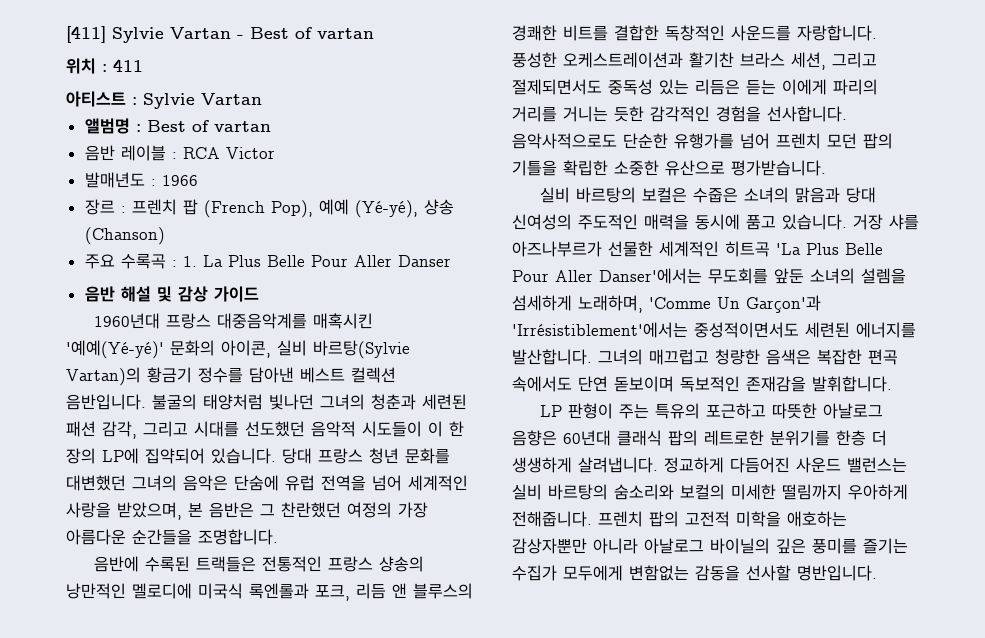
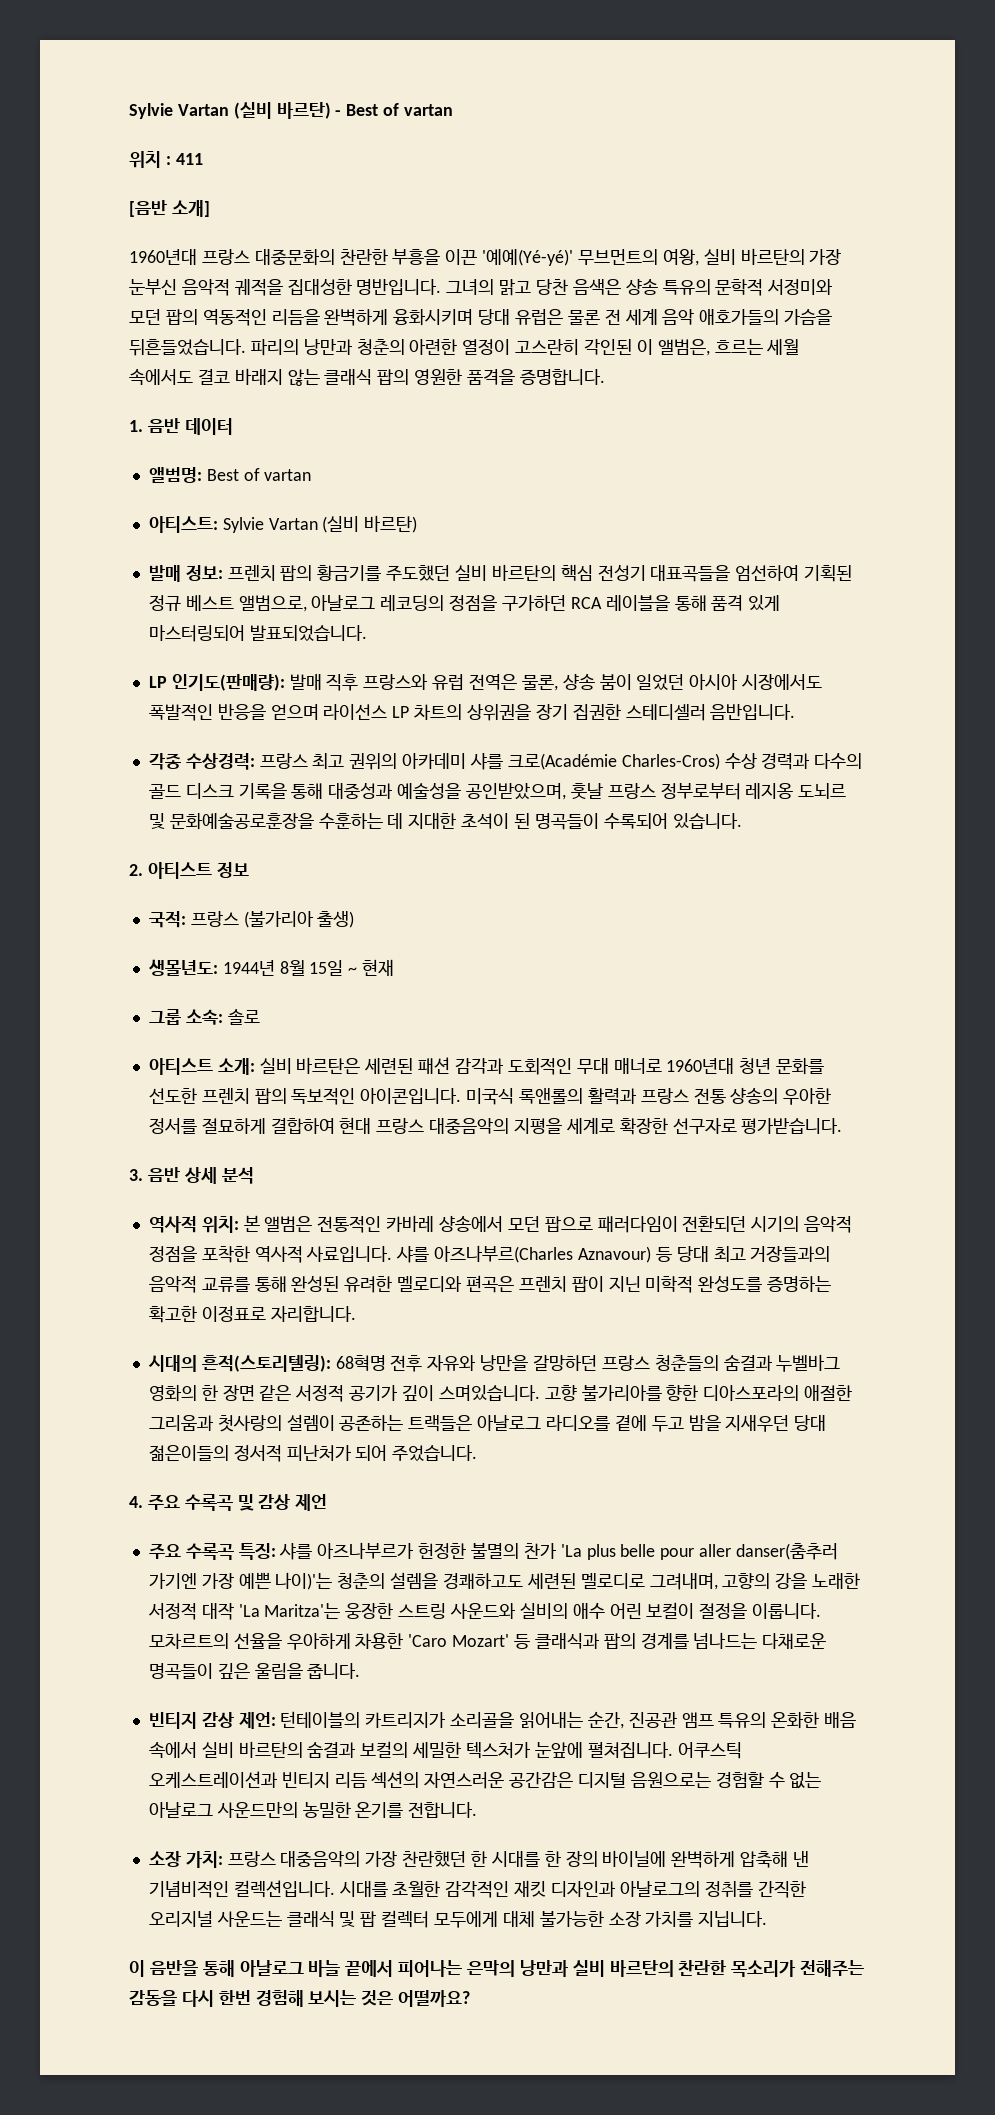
[66,26,231,43] [411] Sylvie Vartan -> [129,102,331,119] Sylvie Vartan (실비 바르탄)
[66,91,262,109] [84,118,271,134] [84,145,275,161] [84,172,198,188] [84,199,454,218] [84,227,165,245] [84,253,451,269] [84,286,259,302] [94,313,374,329] [66,340,410,359] [66,367,396,386] [66,394,467,410] [66,421,464,439] [66,448,450,464] [66,475,468,491] [66,502,428,520] [66,529,278,545] [94,556,425,572] [66,583,473,601] [512,25,877,41] [512,52,877,70] [512,79,878,95] [512,106,847,122] [512,133,893,149] [512,160,826,176] [540,187,877,203] [512,214,919,230] [512,241,883,257] [512,268,906,284] [512,295,821,313] [512,322,916,338] [512,349,898,365] [512,376,892,392] [540,403,884,419] [512,430,887,446] [512,457,907,473] [512,484,908,500] [512,511,847,527] [512,538,908,554] [512,565,877,581] 아티스트 : Sylvie Vartan // 앨범명 : Best of vartan // 음반 레이블 : RCA Victor // 발매년도 : 1966 // 장르 : 프렌치 팝 (French Pop), 예예 (Yé-yé), 샹송 (Chanson) // 주요 수록곡 : 1. La Plus Belle Pour Aller Danser // 음반 해설 및 감상 가이드 // 1960년대 프랑스 대중음악계를 매혹시킨 '예예(Yé-yé)' 문화의 아이콘, 실비 바르탕(Sylvie Vartan)의 황금기 정수를 담아낸 베스트 컬렉션 음반입니다. 불굴의 태양처럼 빛나던 그녀의 청춘과 세련된 패션 감각, 그리고 시대를 선도했던 음악적 시도들이 이 한 장의 LP에 집약되어 있습니다. 당대 프랑스 청년 문화를 대변했던 그녀의 음악은 단숨에 유럽 전역을 넘어 세계적인 사랑을 받았으며, 본 음반은 그 찬란했던 여정의 가장 아름다운 순간들을 조명합니다. // 음반에 수록된 트랙들은 전통적인 프랑스 샹송의 낭만적인 멜로디에 미국식 록엔롤과 포크, 리듬 앤 블루스의 경쾌한 비트를 결합한 독창적인 사운드를 자랑합니다. 풍성한 오케스트레이션과 활기찬 브라스 세션, 그리고 절제되면서도 중독성 있는 리듬은 듣는 이에게 파리의 거리를 거니는 듯한 감각적인 경험을 선사합니다. 음악사적으로도 단순한 유행가를 넘어 프렌치 모던 팝의 기틀을 확립한 소중한 유산으로 평가받습니다. // 실비 바르탕의 보컬은 수줍은 소녀의 맑음과 당대 신여성의 주도적인 매력을 동시에 품고 있습니다. 거장 샤를 아즈나부르가 선물한 세계적인 히트곡 'La Plus Belle Pour Aller Danser'에서는 무도회를 앞둔 소녀의 설렘을 섬세하게 노래하며, 'Comme Un Garçon'과 'Irrésistiblement'에서는 중성적이면서도 세련된 에너지를 발산합니다. 그녀의 매끄럽고 청량한 음색은 복잡한 편곡 속에서도 단연 돋보이며 독보적인 존재감을 발휘합니다. // LP 판형이 주는 특유의 포근하고 따뜻한 아날로그 음향은 60년대 클래식 팝의 레트로한 분위기를 한층 더 생생하게 살려냅니다. 정교하게 다듬어진 사운드 밸런스는 실비 바르탕의 숨소리와 보컬의 미세한 떨림까지 우아하게 전해줍니다. 프렌치 팝의 고전적 미학을 애호하는 감상자뿐만 아니라 아날로그 바이닐의 깊은 풍미를 즐기는 수집가 모두에게 변함없는 감동을 선사할 명반입니다. -> [129,200,210,217] [129,248,842,266] [129,278,834,296] [129,308,833,326] [129,339,800,356] [129,368,605,386] [129,418,233,435] [148,467,312,483] [148,515,418,533] [148,564,853,582] [148,595,781,612] [148,625,367,642] [148,673,823,691] [148,704,796,721] [148,753,863,770] [148,783,847,800] [148,812,742,830] [129,862,249,879] [148,911,355,928] [147,959,395,976] [148,1009,260,1025] [148,1057,825,1075] [148,1087,832,1105] [148,1117,843,1135] [129,1167,254,1184] [148,1215,853,1233] [148,1245,831,1263] [148,1275,832,1293] [148,1306,356,1323] [147,1354,841,1372] [148,1384,853,1402] [148,1414,827,1432] [148,1445,478,1462] [129,1494,328,1511] [148,1542,838,1560] [148,1572,861,1590] [147,1602,822,1620] [148,1632,827,1650] [148,1663,361,1680] [148,1711,857,1729] [148,1741,742,1759] [148,1771,822,1789] [148,1802,478,1818] [148,1850,809,1868] [148,1880,806,1898] [148,1910,768,1928] [129,1960,865,1977] [129,1990,471,2007] [음반 소개] // 1960년대 프랑스 대중문화의 찬란한 부흥을 이끈 '예예(Yé-yé)' 무브먼트의 여왕, 실비 바르탄의 가장 눈부신 음악적 궤적을 집대성한 명반입니다. 그녀의 맑고 당찬 음색은 샹송 특유의 문학적 서정미와 모던 팝의 역동적인 리듬을 완벽하게 융화시키며 당대 유럽은 물론 전 세계 음악 애호가들의 가슴을 뒤흔들었습니다. 파리의 낭만과 청춘의 아련한 열정이 고스란히 각인된 이 앨범은, 흐르는 세월 속에서도 결코 바래지 않는 클래식 팝의 영원한 품격을 증명합니다. // 1. 음반 데이터 // 앨범명: Best of vartan // 아티스트: Sylvie Vartan (실비 바르탄) // 발매 정보: 프렌치 팝의 황금기를 주도했던 실비 바르탄의 핵심 전성기 대표곡들을 엄선하여 기획된 정규 베스트 앨범으로, 아날로그 레코딩의 정점을 구가하던 RCA 레이블을 통해 품격 있게 마스터링되어 발표되었습니다. // LP 인기도(판매량): 발매 직후 프랑스와 유럽 전역은 물론, 샹송 붐이 일었던 아시아 시장에서도 폭발적인 반응을 얻으며 라이선스 LP 차트의 상위권을 장기 집권한 스테디셀러 음반입니다. // 각종 수상경력: 프랑스 최고 권위의 아카데미 샤를 크로(Académie Charles-Cros) 수상 경력과 다수의 골드 디스크 기록을 통해 대중성과 예술성을 공인받았으며, 훗날 프랑스 정부로부터 레지옹 도뇌르 및 문화예술공로훈장을 수훈하는 데 지대한 초석이 된 명곡들이 수록되어 있습니다. // 2. 아티스트 정보 // 국적: 프랑스 (불가리아 출생) // 생몰년도: 1944년 8월 15일 ~ 현재 // 그룹 소속: 솔로 // 아티스트 소개: 실비 바르탄은 세련된 패션 감각과 도회적인 무대 매너로 1960년대 청년 문화를 선도한 프렌치 팝의 독보적인 아이콘입니다. 미국식 록앤롤의 활력과 프랑스 전통 샹송의 우아한 정서를 절묘하게 결합하여 현대 프랑스 대중음악의 지평을 세계로 확장한 선구자로 평가받습니다. // 3. 음반 상세 분석 // 역사적 위치: 본 앨범은 전통적인 카바레 샹송에서 모던 팝으로 패러다임이 전환되던 시기의 음악적 정점을 포착한 역사적 사료입니다. 샤를 아즈나부르(Charles Aznavour) 등 당대 최고 거장들과의 음악적 교류를 통해 완성된 유려한 멜로디와 편곡은 프렌치 팝이 지닌 미학적 완성도를 증명하는 확고한 이정표로 자리합니다. // 시대의 흔적(스토리텔링): 68혁명 전후 자유와 낭만을 갈망하던 프랑스 청춘들의 숨결과 누벨바그 영화의 한 장면 같은 서정적 공기가 깊이 스며있습니다. 고향 불가리아를 향한 디아스포라의 애절한 그리움과 첫사랑의 설렘이 공존하는 트랙들은 아날로그 라디오를 곁에 두고 밤을 지새우던 당대 젊은이들의 정서적 피난처가 되어 주었습니다. // 4. 주요 수록곡 및 감상 제언 // 주요 수록곡 특징: 샤를 아즈나부르가 헌정한 불멸의 찬가 'La plus belle pour aller danser(춤추러 가기엔 가장 예쁜 나이)'는 청춘의 설렘을 경쾌하고도 세련된 멜로디로 그려내며, 고향의 강을 노래한 서정적 대작 'La Maritza'는 웅장한 스트링 사운드와 실비의 애수 어린 보컬이 절정을 이룹니다. 모차르트의 선율을 우아하게 차용한 'Caro Mozart' 등 클래식과 팝의 경계를 넘나드는 다채로운 명곡들이 깊은 울림을 줍니다. // 빈티지 감상 제언: 턴테이블의 카트리지가 소리골을 읽어내는 순간, 진공관 앰프 특유의 온화한 배음 속에서 실비 바르탄의 숨결과 보컬의 세밀한 텍스처가 눈앞에 펼쳐집니다. 어쿠스틱 오케스트레이션과 빈티지 리듬 섹션의 자연스러운 공간감은 디지털 음원으로는 경험할 수 없는 아날로그 사운드만의 농밀한 온기를 전합니다. // 소장 가치: 프랑스 대중음악의 가장 찬란했던 한 시대를 한 장의 바이닐에 완벽하게 압축해 낸 기념비적인 컬렉션입니다. 시대를 초월한 감각적인 재킷 디자인과 아날로그의 정취를 간직한 오리지널 사운드는 클래식 및 팝 컬렉터 모두에게 대체 불가능한 소장 가치를 지닙니다. // 이 음반을 통해 아날로그 바늘 끝에서 피어나는 은막의 낭만과 실비 바르탄의 찬란한 목소리가 전해주는 감동을 다시 한번 경험해 보시는 것은 어떨까요?

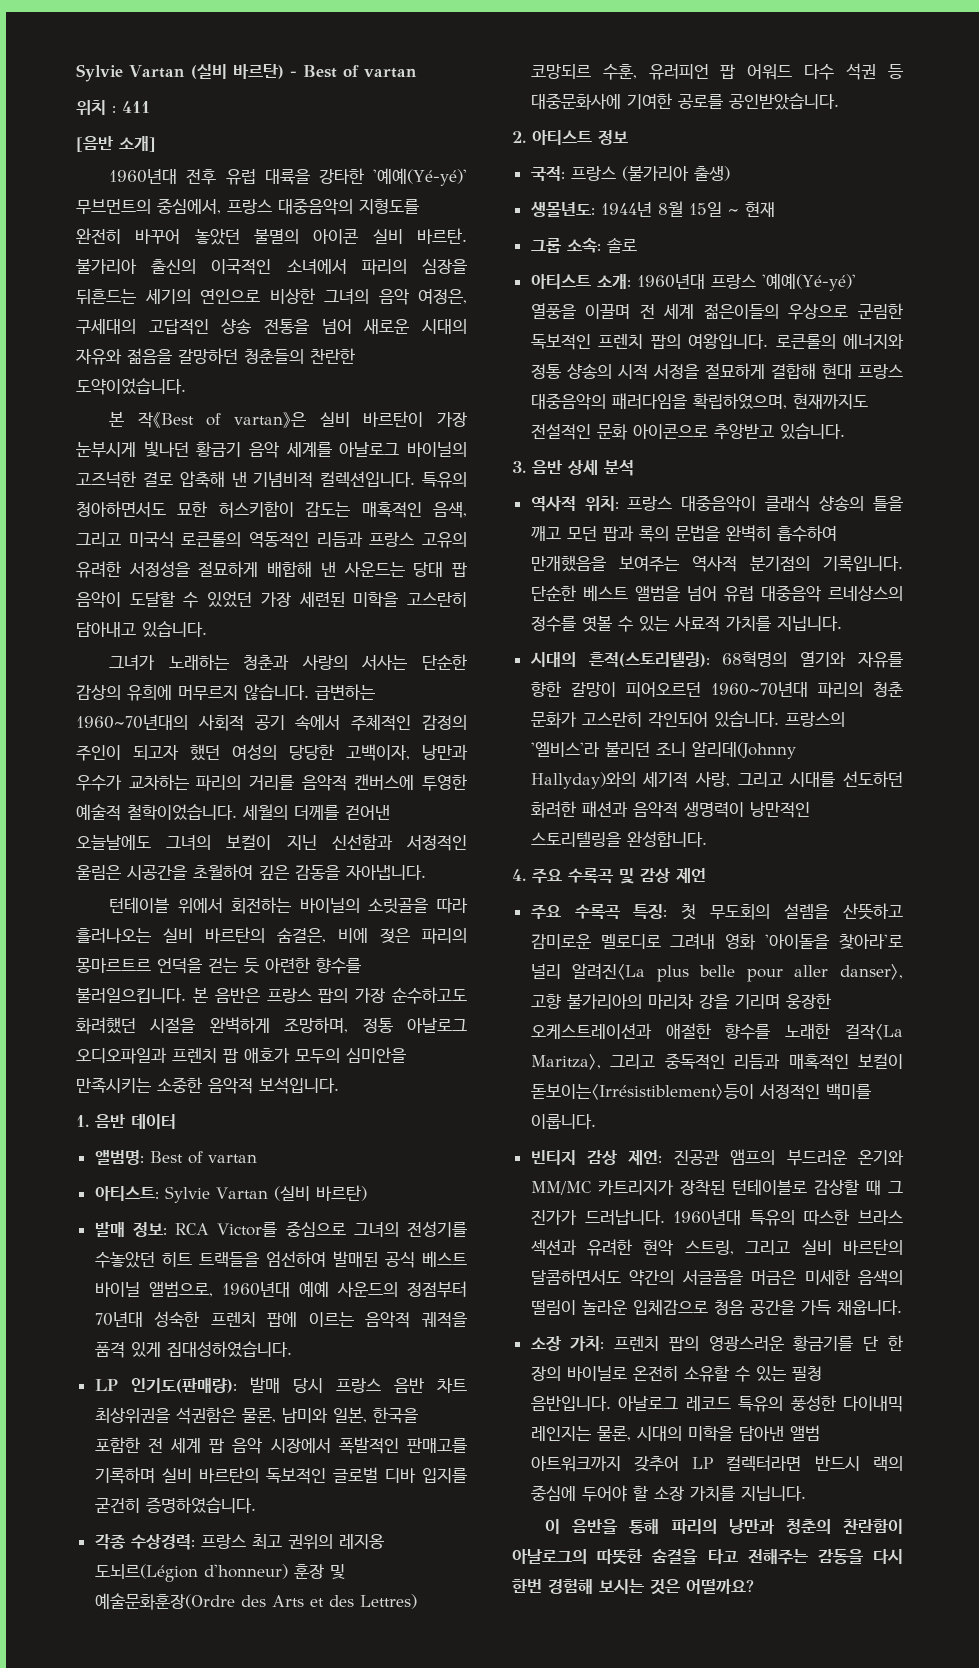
[201,248,842,266] [129,278,834,296] [129,308,833,326] [129,339,800,356] [129,368,605,386] 프랑스 대중문화의 찬란한 부흥을 이끈 '예예(Yé-yé)' 무브먼트의 여왕, 실비 바르탄의 가장 눈부신 음악적 궤적을 집대성한 명반입니다. 그녀의 맑고 당찬 음색은 샹송 특유의 문학적 서정미와 모던 팝의 역동적인 리듬을 완벽하게 융화시키며 당대 유럽은 물론 전 세계 음악 애호가들의 가슴을 뒤흔들었습니다. 파리의 낭만과 청춘의 아련한 열정이 고스란히 각인된 이 앨범은, 흐르는 세월 속에서도 결코 바래지 않는 클래식 팝의 영원한 품격을 증명합니다. -> [186,168,468,186] [76,198,419,215] [76,228,467,245] [76,259,467,275] [76,288,467,305] [76,319,467,335] [76,348,355,365] [76,378,186,395] [109,411,467,428] [76,441,467,458] [76,471,467,488] [76,501,467,518] [76,531,467,548] [76,561,468,578] [76,591,468,608] [76,621,207,637] [109,654,467,670] [76,684,375,701] [76,714,468,731] [76,744,468,761] [76,774,467,791] [76,804,390,821] [76,834,467,851] [76,864,426,880] [109,897,468,914] [76,927,467,944] [76,957,361,974] [76,987,467,1004] [76,1017,467,1034] [76,1047,406,1064] [76,1077,339,1094] 전후 유럽 대륙을 강타한 '예예(Yé-yé)' 무브먼트의 중심에서, 프랑스 대중음악의 지형도를 완전히 바꾸어 놓았던 불멸의 아이콘 실비 바르탄. 불가리아 출신의 이국적인 소녀에서 파리의 심장을 뒤흔드는 세기의 연인으로 비상한 그녀의 음악 여정은, 구세대의 고답적인 샹송 전통을 넘어 새로운 시대의 자유와 젊음을 갈망하던 청춘들의 찬란한 도약이었습니다. // 본 작《Best of vartan》은 실비 바르탄이 가장 눈부시게 빛나던 황금기 음악 세계를 아날로그 바이닐의 고즈넉한 결로 압축해 낸 기념비적 컬렉션입니다. 특유의 청아하면서도 묘한 허스키함이 감도는 매혹적인 음색, 그리고 미국식 로큰롤의 역동적인 리듬과 프랑스 고유의 유려한 서정성을 절묘하게 배합해 낸 사운드는 당대 팝 음악이 도달할 수 있었던 가장 세련된 미학을 고스란히 담아내고 있습니다. // 그녀가 노래하는 청춘과 사랑의 서사는 단순한 감상의 유희에 머무르지 않습니다. 급변하는 1960~70년대의 사회적 공기 속에서 주체적인 감정의 주인이 되고자 했던 여성의 당당한 고백이자, 낭만과 우수가 교차하는 파리의 거리를 음악적 캔버스에 투영한 예술적 철학이었습니다. 세월의 더께를 걷어낸 오늘날에도 그녀의 보컬이 지닌 신선함과 서정적인 울림은 시공간을 초월하여 깊은 감동을 자아냅니다. // 턴테이블 위에서 회전하는 바이닐의 소릿골을 따라 흘러나오는 실비 바르탄의 숨결은, 비에 젖은 파리의 몽마르트르 언덕을 걷는 듯 아련한 향수를 불러일으킵니다. 본 음반은 프랑스 팝의 가장 순수하고도 화려했던 시절을 완벽하게 조망하며, 정통 아날로그 오디오파일과 프렌치 팝 애호가 모두의 심미안을 만족시키는 소중한 음악적 보석입니다.
[227,564,853,582] [148,595,781,612] [148,625,367,642] [148,673,823,691] [148,704,796,721] 프렌치 팝의 황금기를 주도했던 실비 바르탄의 핵심 전성기 대표곡들을 엄선하여 기획된 정규 베스트 앨범으로, 아날로그 레코딩의 정점을 구가하던 RCA 레이블을 통해 품격 있게 마스터링되어 발표되었습니다. // LP 인기도(판매량): 발매 직후 프랑스와 유럽 전역은 물론, 샹송 붐이 일었던 아시아 시장에서도 폭발적인 반응을 얻으며 라이선스 LP 차트의 상위권을 장기 집권한 스테디셀러 음반입니다. -> [175,1221,467,1237] [94,1251,468,1268] [94,1281,467,1298] [94,1311,468,1328] [94,1341,292,1358] [94,1377,468,1393] [94,1407,418,1424] [94,1437,468,1454] [94,1467,468,1484] [94,1497,256,1513] RCA Victor를 중심으로 그녀의 전성기를 수놓았던 히트 트랙들을 엄선하여 발매된 공식 베스트 바이닐 앨범으로, 1960년대 예예 사운드의 정점부터 70년대 성숙한 프렌치 팝에 이르는 음악적 궤적을 품격 있게 집대성하였습니다. // LP 인기도(판매량): 발매 당시 프랑스 음반 차트 최상위권을 석권함은 물론, 남미와 일본, 한국을 포함한 전 세계 팝 음악 시장에서 폭발적인 판매고를 기록하며 실비 바르탄의 독보적인 글로벌 디바 입지를 굳건히 증명하였습니다.
[402,753,863,770] [148,783,847,800] [148,812,742,830] 아카데미 샤를 크로(Académie Charles-Cros) 수상 경력과 다수의 골드 디스크 기록을 통해 대중성과 예술성을 공인받았으며, 훗날 프랑스 정부로부터 레지옹 도뇌르 및 문화예술공로훈장을 수훈하는 데 지대한 초석이 된 명곡들이 수록되어 있습니다. -> [338,1534,384,1549] [94,1564,345,1582] [94,1593,417,1610] [530,63,903,80] [530,93,839,110] 레지옹 도뇌르(Légion d'honneur) 훈장 및 예술문화훈장(Ordre des Arts et des Lettres) 코망되르 수훈, 유러피언 팝 어워드 다수 석권 등 대중문화사에 기여한 공로를 공인받았습니다.
[259,1057,825,1075] [148,1087,832,1105] [148,1117,843,1135] 실비 바르탄은 세련된 패션 감각과 도회적인 무대 매너로 1960년대 청년 문화를 선도한 프렌치 팝의 독보적인 아이콘입니다. 미국식 록앤롤의 활력과 프랑스 전통 샹송의 우아한 정서를 절묘하게 결합하여 현대 프랑스 대중음악의 지평을 세계로 확장한 선구자로 평가받습니다. -> [636,273,856,291] [530,303,903,320] [530,333,904,350] [530,363,903,380] [530,393,868,410] [530,423,845,440] 1960년대 프랑스 '예예(Yé-yé)' 열풍을 이끌며 전 세계 젊은이들의 우상으로 군림한 독보적인 프렌치 팝의 여왕입니다. 로큰롤의 에너지와 정통 샹송의 시적 서정을 절묘하게 결합해 현대 프랑스 대중음악의 패러다임을 확립하였으며, 현재까지도 전설적인 문화 아이콘으로 추앙받고 있습니다.
[243,1215,853,1233] [148,1245,831,1263] [148,1275,832,1293] [148,1306,356,1323] [147,1354,841,1372] [148,1384,853,1402] [148,1414,827,1432] [148,1445,478,1462] 본 앨범은 전통적인 카바레 샹송에서 모던 팝으로 패러다임이 전환되던 시기의 음악적 정점을 포착한 역사적 사료입니다. 샤를 아즈나부르(Charles Aznavour) 등 당대 최고 거장들과의 음악적 교류를 통해 완성된 유려한 멜로디와 편곡은 프렌치 팝이 지닌 미학적 완성도를 증명하는 확고한 이정표로 자리합니다. // 시대의 흔적(스토리텔링): 68혁명 전후 자유와 낭만을 갈망하던 프랑스 청춘들의 숨결과 누벨바그 영화의 한 장면 같은 서정적 공기가 깊이 스며있습니다. 고향 불가리아를 향한 디아스포라의 애절한 그리움과 첫사랑의 설렘이 공존하는 트랙들은 아날로그 라디오를 곁에 두고 밤을 지새우던 당대 젊은이들의 정서적 피난처가 되어 주었습니다. -> [627,495,903,512] [530,525,837,542] [530,555,903,572] [530,585,903,602] [530,615,842,632] [529,651,903,668] [530,681,903,698] [530,711,845,728] [530,741,796,759] [530,771,903,789] [530,801,810,818] [530,831,707,847] 프랑스 대중음악이 클래식 샹송의 틀을 깨고 모던 팝과 록의 문법을 완벽히 흡수하여 만개했음을 보여주는 역사적 분기점의 기록입니다. 단순한 베스트 앨범을 넘어 유럽 대중음악 르네상스의 정수를 엿볼 수 있는 사료적 가치를 지닙니다. // 시대의 흔적(스토리텔링): 68혁명의 열기와 자유를 향한 갈망이 피어오르던 1960~70년대 파리의 청춘 문화가 고스란히 각인되어 있습니다. 프랑스의 '엘비스'라 불리던 조니 알리데(Johnny Hallyday)와의 세기적 사랑, 그리고 시대를 선도하던 화려한 패션과 음악적 생명력이 낭만적인 스토리텔링을 완성합니다.
[279,1542,838,1560] [148,1572,861,1590] [147,1602,822,1620] [148,1632,827,1650] [148,1663,361,1680] [148,1711,857,1729] [148,1741,742,1759] [148,1771,822,1789] [148,1802,478,1818] [148,1850,809,1868] [148,1880,806,1898] [148,1910,604,1928] 샤를 아즈나부르가 헌정한 불멸의 찬가 'La plus belle pour aller danser(춤추러 가기엔 가장 예쁜 나이)'는 청춘의 설렘을 경쾌하고도 세련된 멜로디로 그려내며, 고향의 강을 노래한 서정적 대작 'La Maritza'는 웅장한 스트링 사운드와 실비의 애수 어린 보컬이 절정을 이룹니다. 모차르트의 선율을 우아하게 차용한 'Caro Mozart' 등 클래식과 팝의 경계를 넘나드는 다채로운 명곡들이 깊은 울림을 줍니다. // 빈티지 감상 제언: 턴테이블의 카트리지가 소리골을 읽어내는 순간, 진공관 앰프 특유의 온화한 배음 속에서 실비 바르탄의 숨결과 보컬의 세밀한 텍스처가 눈앞에 펼쳐집니다. 어쿠스틱 오케스트레이션과 빈티지 리듬 섹션의 자연스러운 공간감은 디지털 음원으로는 경험할 수 없는 아날로그 사운드만의 농밀한 온기를 전합니다. // 소장 가치: 프랑스 대중음악의 가장 찬란했던 한 시대를 한 장의 바이닐에 완벽하게 압축해 낸 기념비적인 컬렉션입니다. 시대를 초월한 감각적인 재킷 디자인과 아날로그의 정취를 간직한 오리지널 사운드는 클래식 및 팝 컬렉터 모두에게 대체 불가능한 -> [681,903,903,920] [530,933,903,950] [530,963,903,982] [530,993,831,1009] [530,1023,903,1040] [530,1053,903,1070] [530,1083,871,1100] [530,1114,596,1129] [530,1149,904,1166] [530,1179,903,1196] [530,1209,903,1226] [530,1239,903,1256] [530,1269,903,1286] [530,1299,902,1315] [530,1335,903,1351] [530,1365,822,1382] [530,1395,903,1412] [530,1425,820,1441] [530,1455,903,1472] [530,1485,648,1502] 첫 무도회의 설렘을 산뜻하고 감미로운 멜로디로 그려내 영화 '아이돌을 찾아라'로 널리 알려진〈La plus belle pour aller danser〉, 고향 불가리아의 마리차 강을 기리며 웅장한 오케스트레이션과 애절한 향수를 노래한 걸작〈La Maritza〉, 그리고 중독적인 리듬과 매혹적인 보컬이 돋보이는〈Irrésistiblement〉등이 서정적인 백미를 이룹니다. // 빈티지 감상 제언: 진공관 앰프의 부드러운 온기와 MM/MC 카트리지가 장착된 턴테이블로 감상할 때 그 진가가 드러납니다. 1960년대 특유의 따스한 브라스 섹션과 유려한 현악 스트링, 그리고 실비 바르탄의 달콤하면서도 약간의 서글픔을 머금은 미세한 음색의 떨림이 놀라운 입체감으로 청음 공간을 가득 채웁니다. // 소장 가치: 프렌치 팝의 영광스러운 황금기를 단 한 장의 바이닐로 온전히 소유할 수 있는 필청 음반입니다. 아날로그 레코드 특유의 풍성한 다이내믹 레인지는 물론, 시대의 미학을 담아낸 앨범 아트워크까지 갖추어 LP 컬렉터라면 반드시 랙의 중심에 두어야 할
[239,1960,797,1977] 아날로그 바늘 끝에서 피어나는 은막의 낭만과 실비 바르탄의 찬란한 목소리가 -> [671,1519,903,1534] [512,1549,738,1564] 파리의 낭만과 청춘의 찬란함이 아날로그의 따뜻한 숨결을 타고

